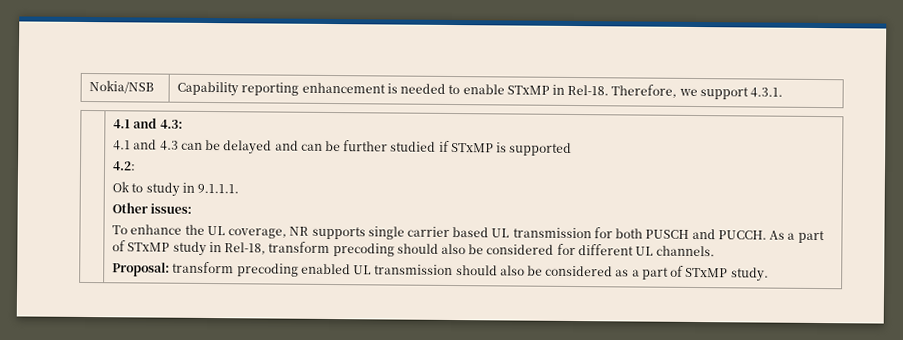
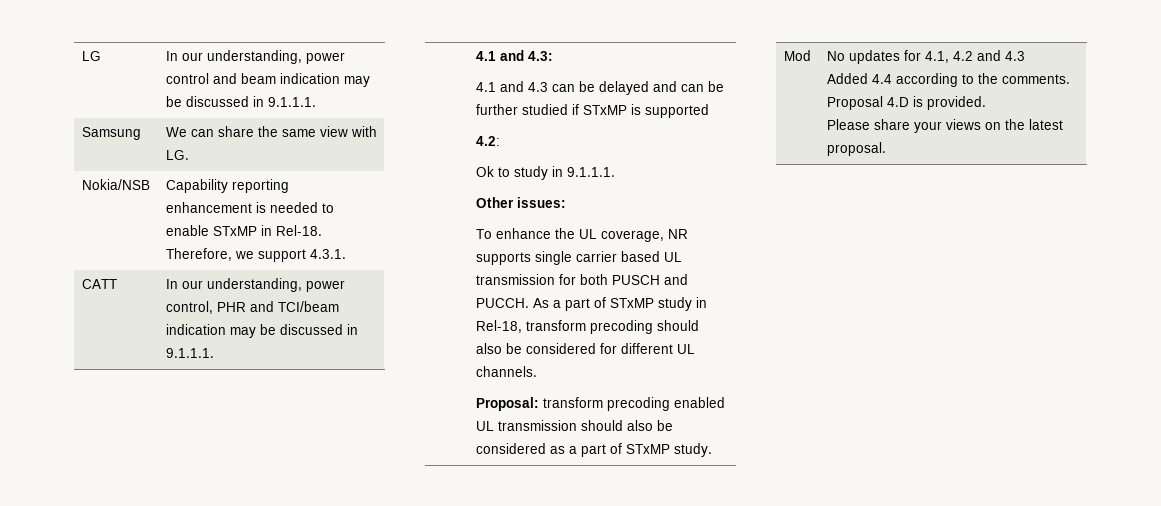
(89, 87) none -> [81,51,101,61] [165,50,345,64] [165,73,370,87] [165,96,316,107] [81,127,141,140] [165,126,377,137] [165,150,189,160] LG | In our understanding, power control and beam indication may be discussed in 9.1.1.1. // Samsung | We can share the same view with LG. //
(784, 92) none -> [81,279,117,289] [165,278,345,292] [165,301,339,314] [165,324,358,338] [165,348,214,358] // CATT | In our understanding, power control, PHR and TCI/beam indication may be discussed in 9.1.1.1.
(769, 274) none -> [783,50,811,61] [826,50,1025,64] [826,73,1070,87] [826,96,986,110] [826,119,1063,133] [826,142,886,156] // Mod | No updates for 4.1, 4.2 and 4.3 // Added 4.4 according to the comments. Proposal 4.D is provided. // Please share your views on the latest proposal.

